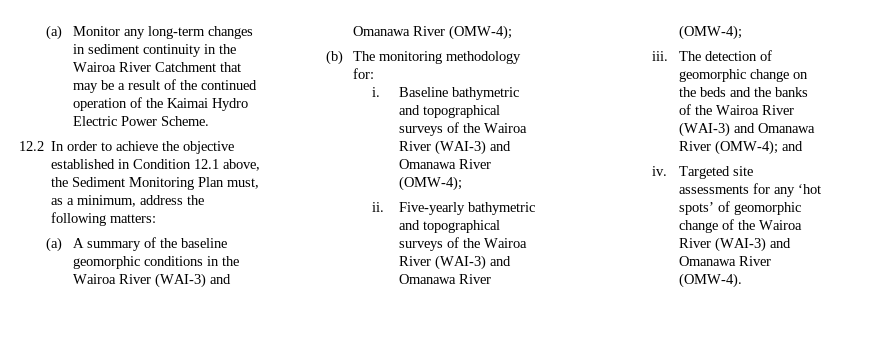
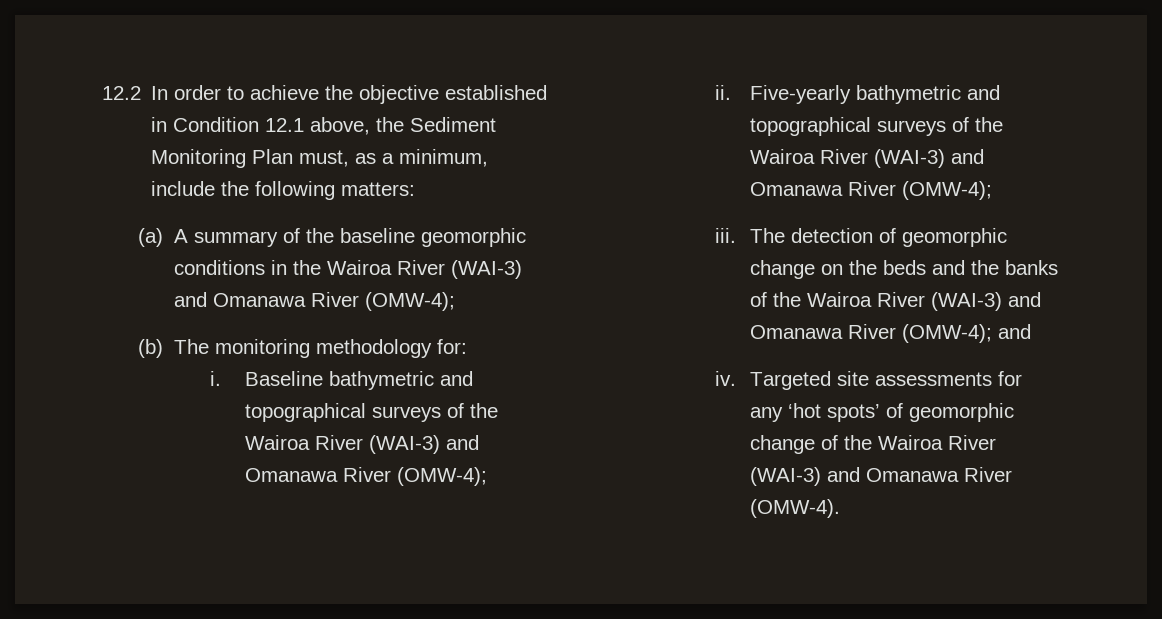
[45,25,253,40] [72,44,236,57] [72,62,241,72] [72,79,257,93] [72,97,248,111] [72,116,209,126] (a) Monitor any long-term changes in sediment continuity in the Wairoa River Catchment that may be a result of the continued operation of the Kaimai Hydro Electric Power Scheme. // -> (102, 93) none
[140,195,184,205] address -> [151,181,216,196] include

